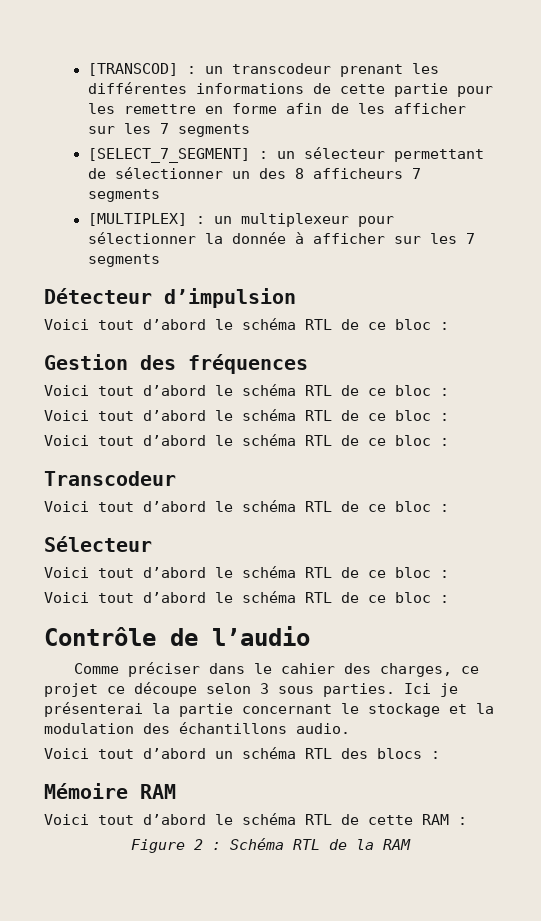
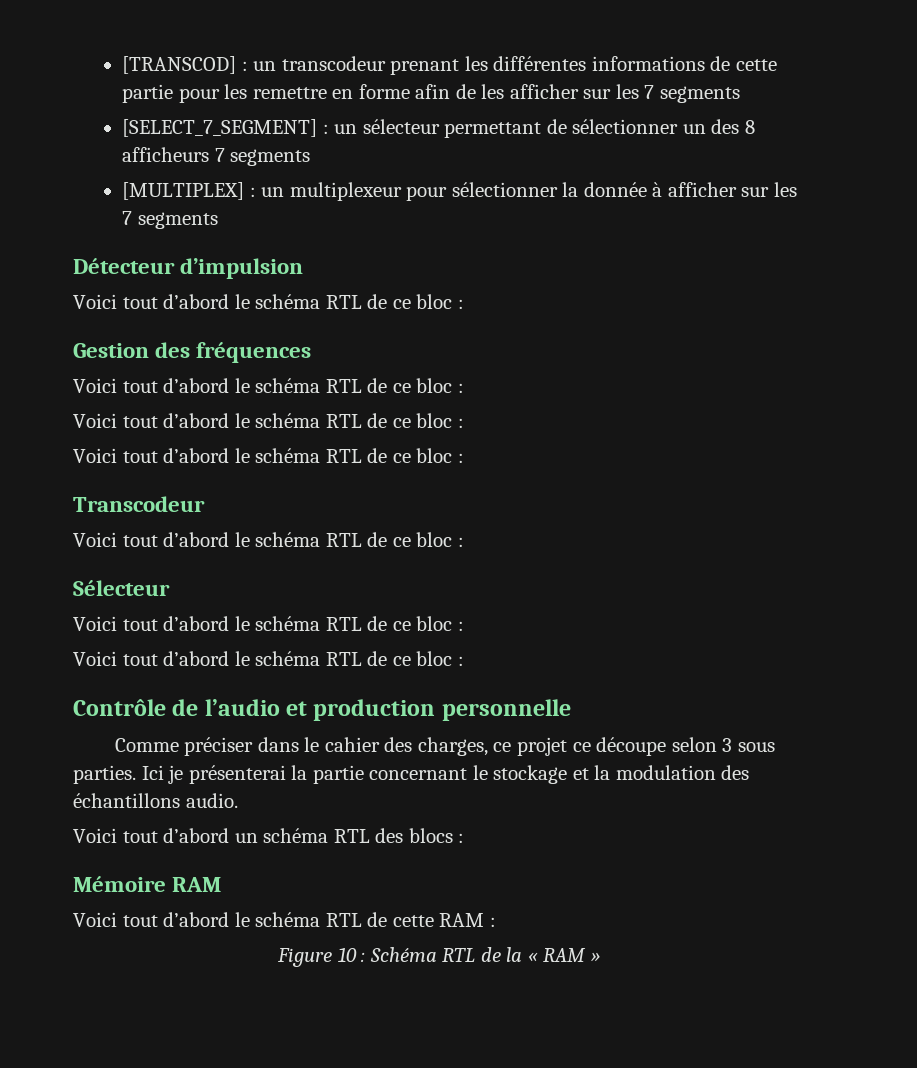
(310, 636) none -> [286,699,571,721] et production personnelle
[194,839,203,850] 2 -> [337,947,357,962] 10
[383,839,411,850] RAM -> [527,948,601,962] « RAM »

